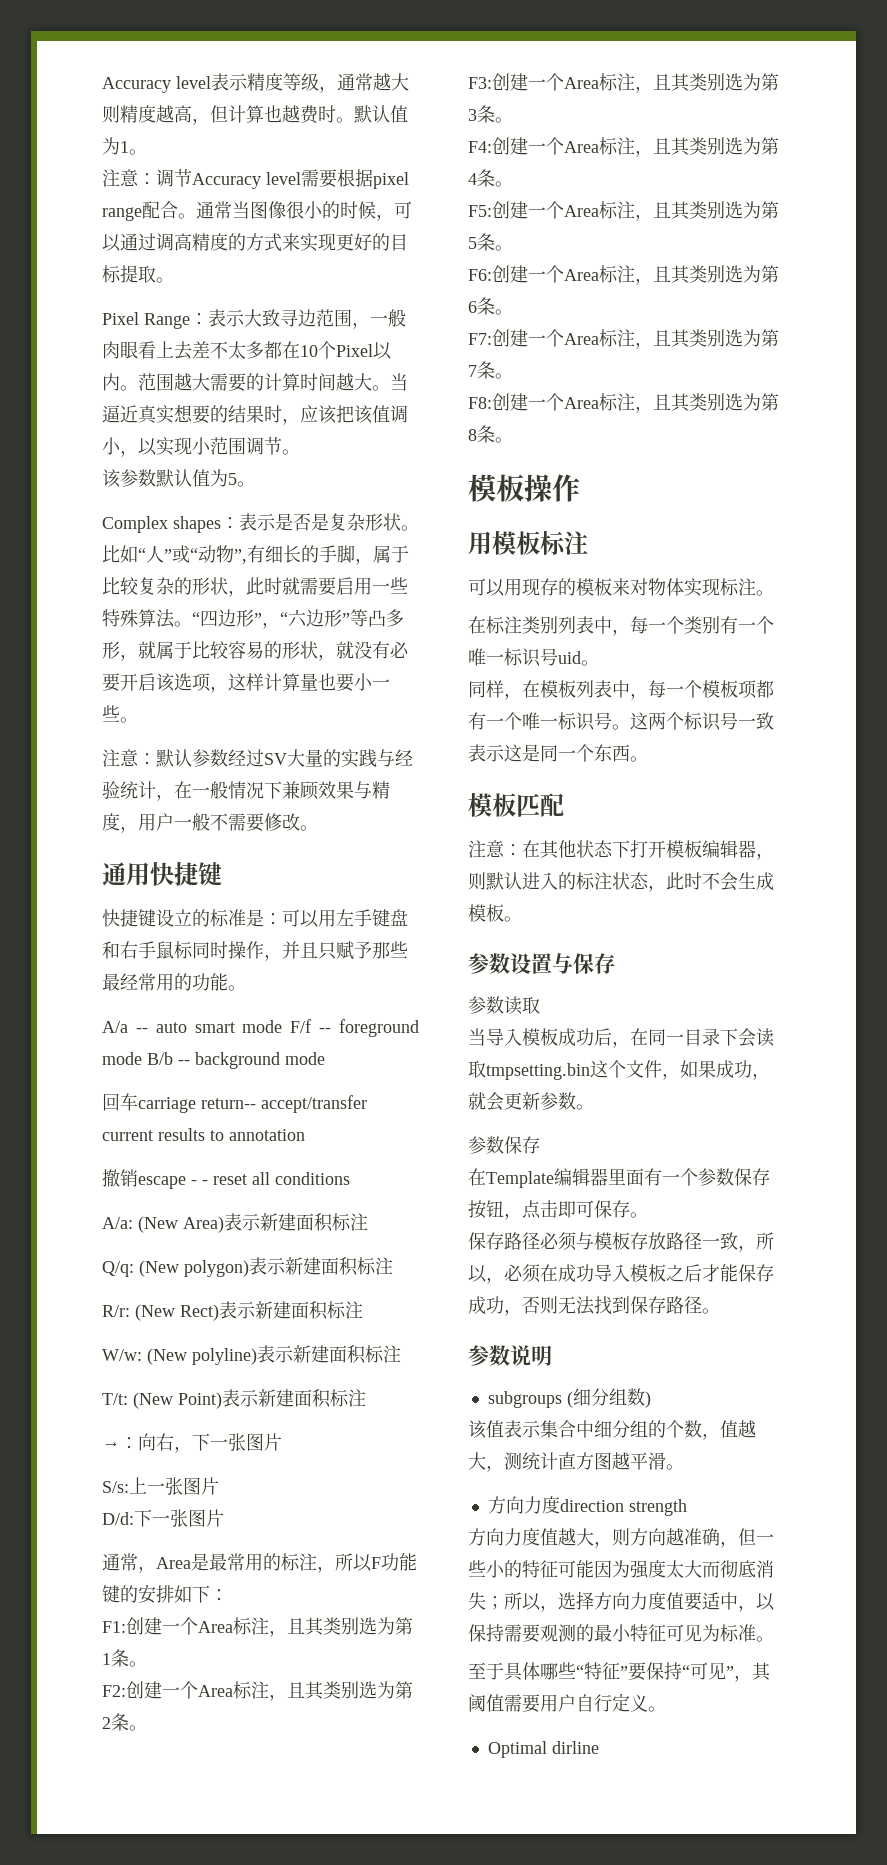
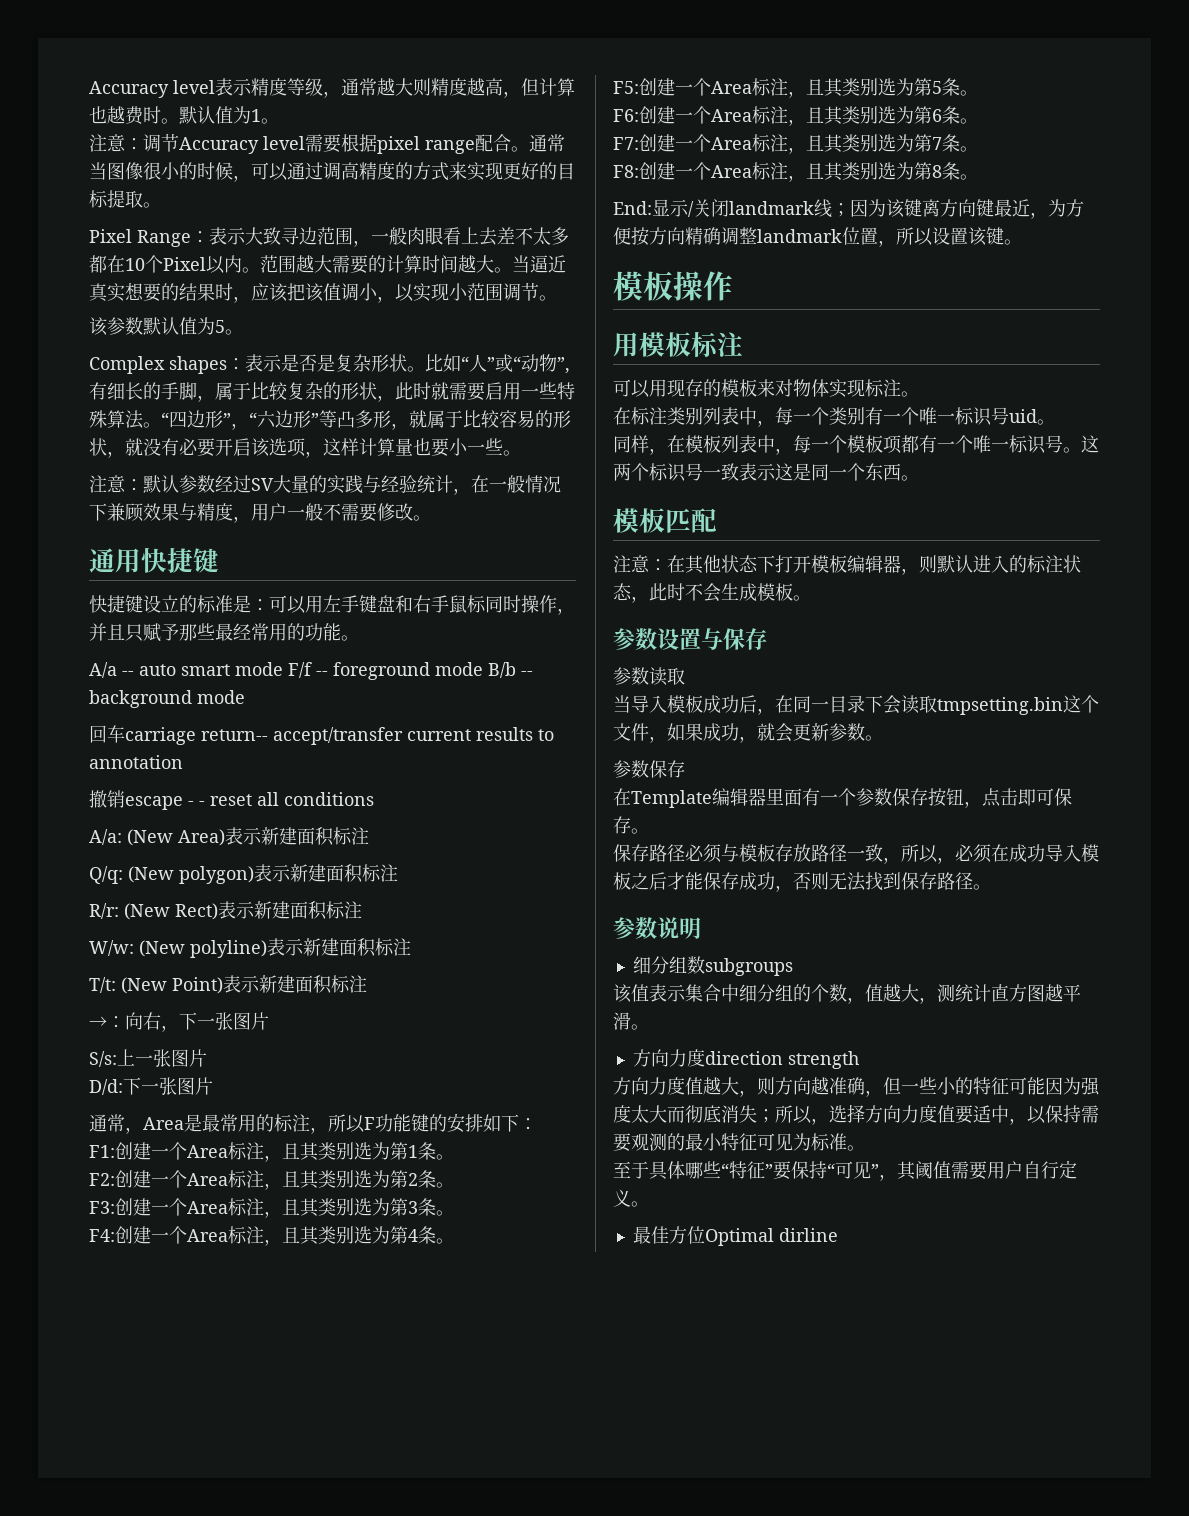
(513, 440) none -> [613,199,1084,219] [613,227,1022,247] // End:显示/关闭landmark线；因为该键离方向键最近，为方便按方向精确调整landmark位置，所以设置该键。
[487,1391,573,1408] subgroups ( -> (701, 928) none
[644,1391,651,1408] ) -> [704,958,793,976] subgroups
(666, 1709) none -> [632,1226,705,1244] 最佳方位

